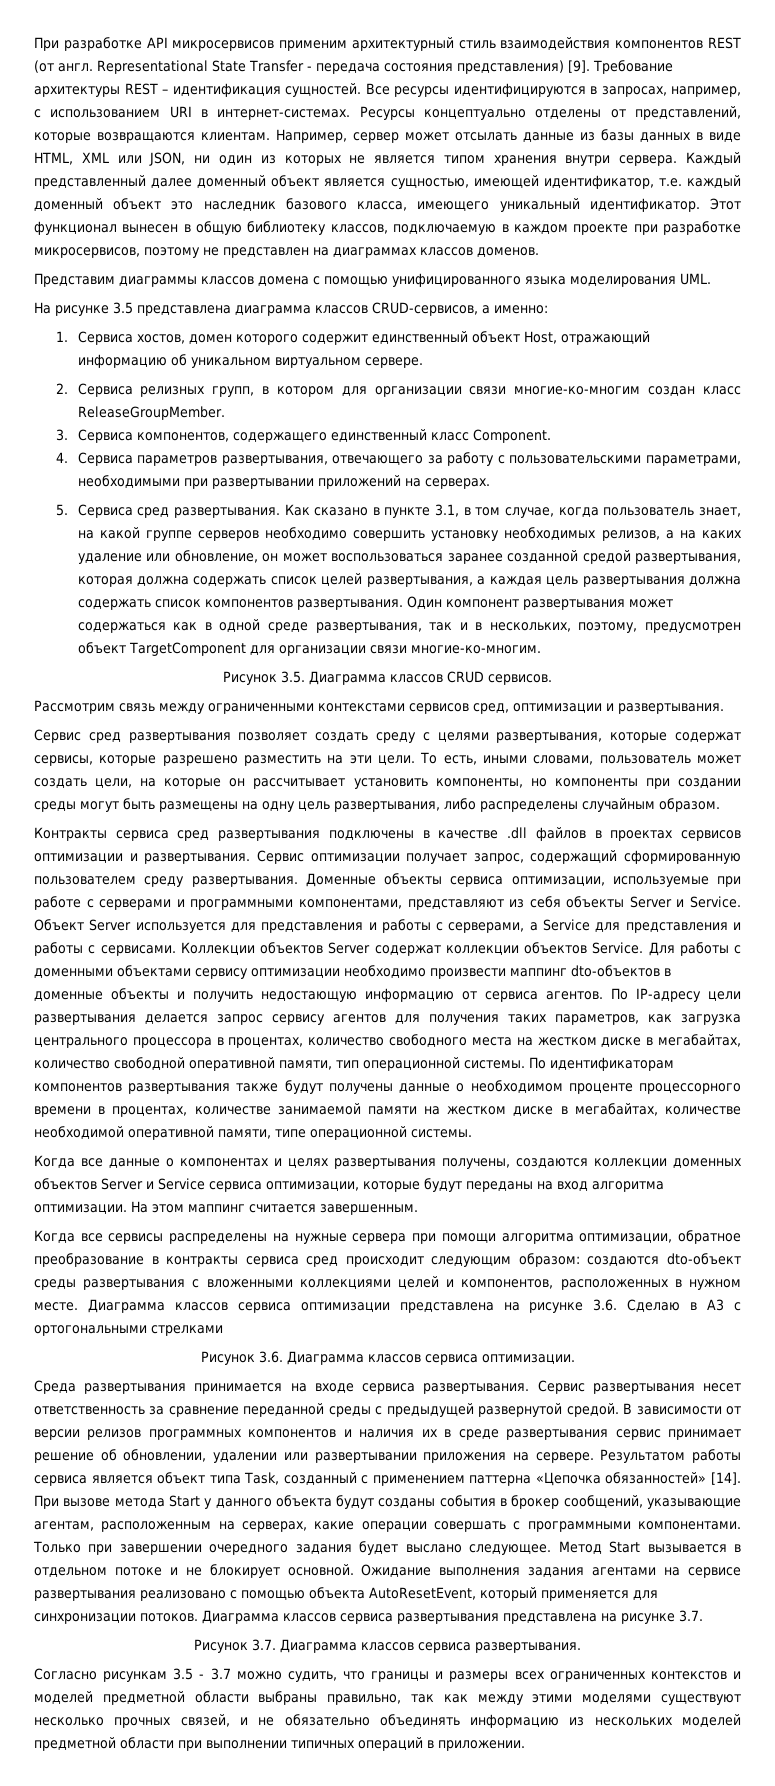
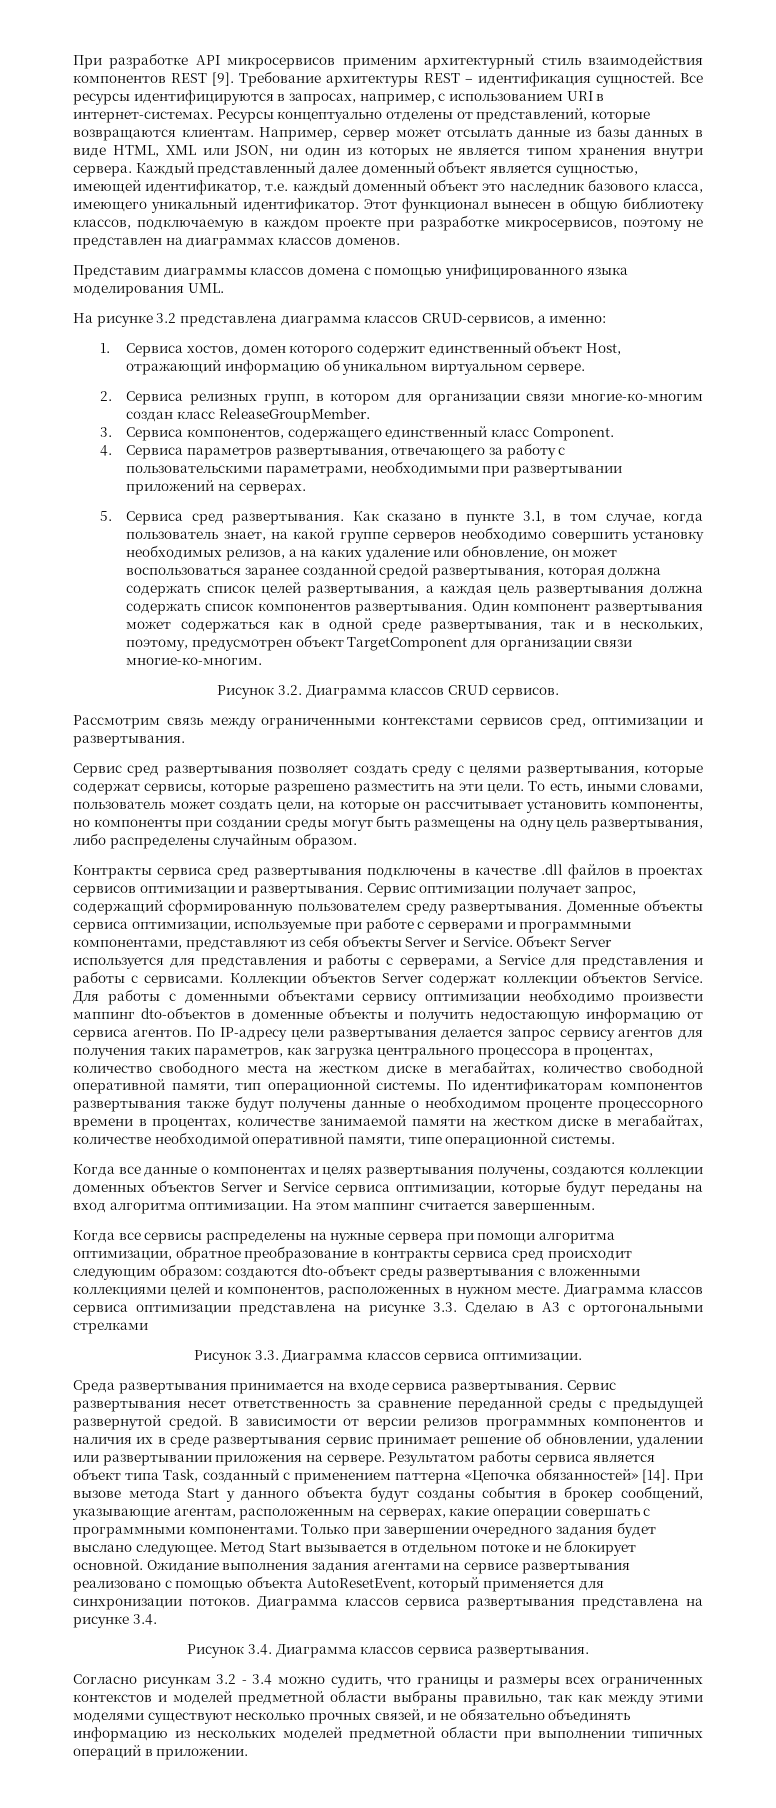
[34,60,564,74] (от англ. Representational State Transfer - передача состояния представления) -> (208, 78) none
[113,302,133,314] 3.5 -> [156,313,177,323] 3.2
[281,671,305,683] 3.5. -> [278,685,303,695] 3.2.
[593,1299,618,1311] 3.6. -> [433,1302,457,1312] 3.3.
[258,1351,283,1363] 3.6. -> [254,1350,279,1360] 3.3.
[679,1610,703,1622] [194,1639,276,1653] 3.7. // Рисунок 3.7. -> [132,1614,157,1625] [187,1644,273,1658] 3.4. // Рисунок 3.4.
[173,1668,231,1680] 3.5 - 3.7 -> [216,1674,273,1685] 3.2 - 3.4

